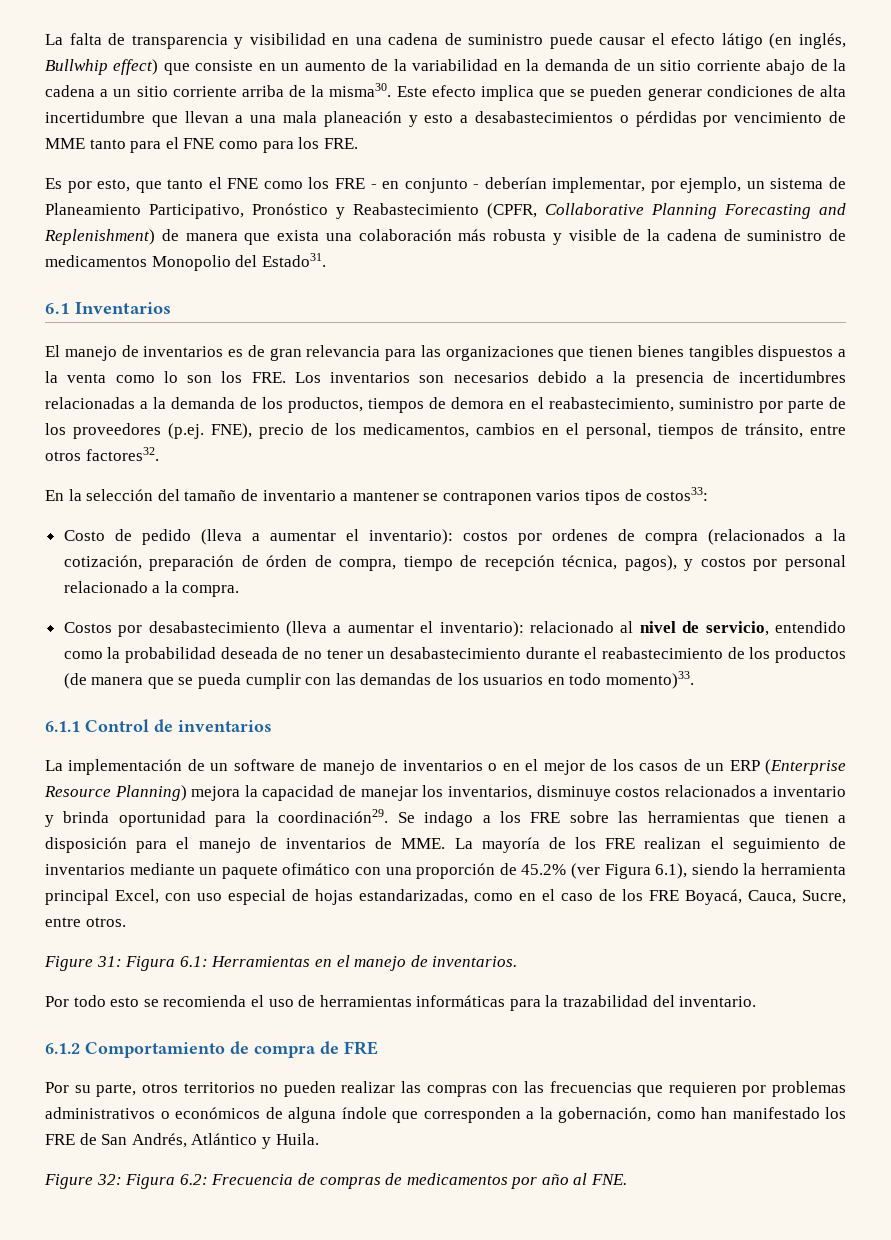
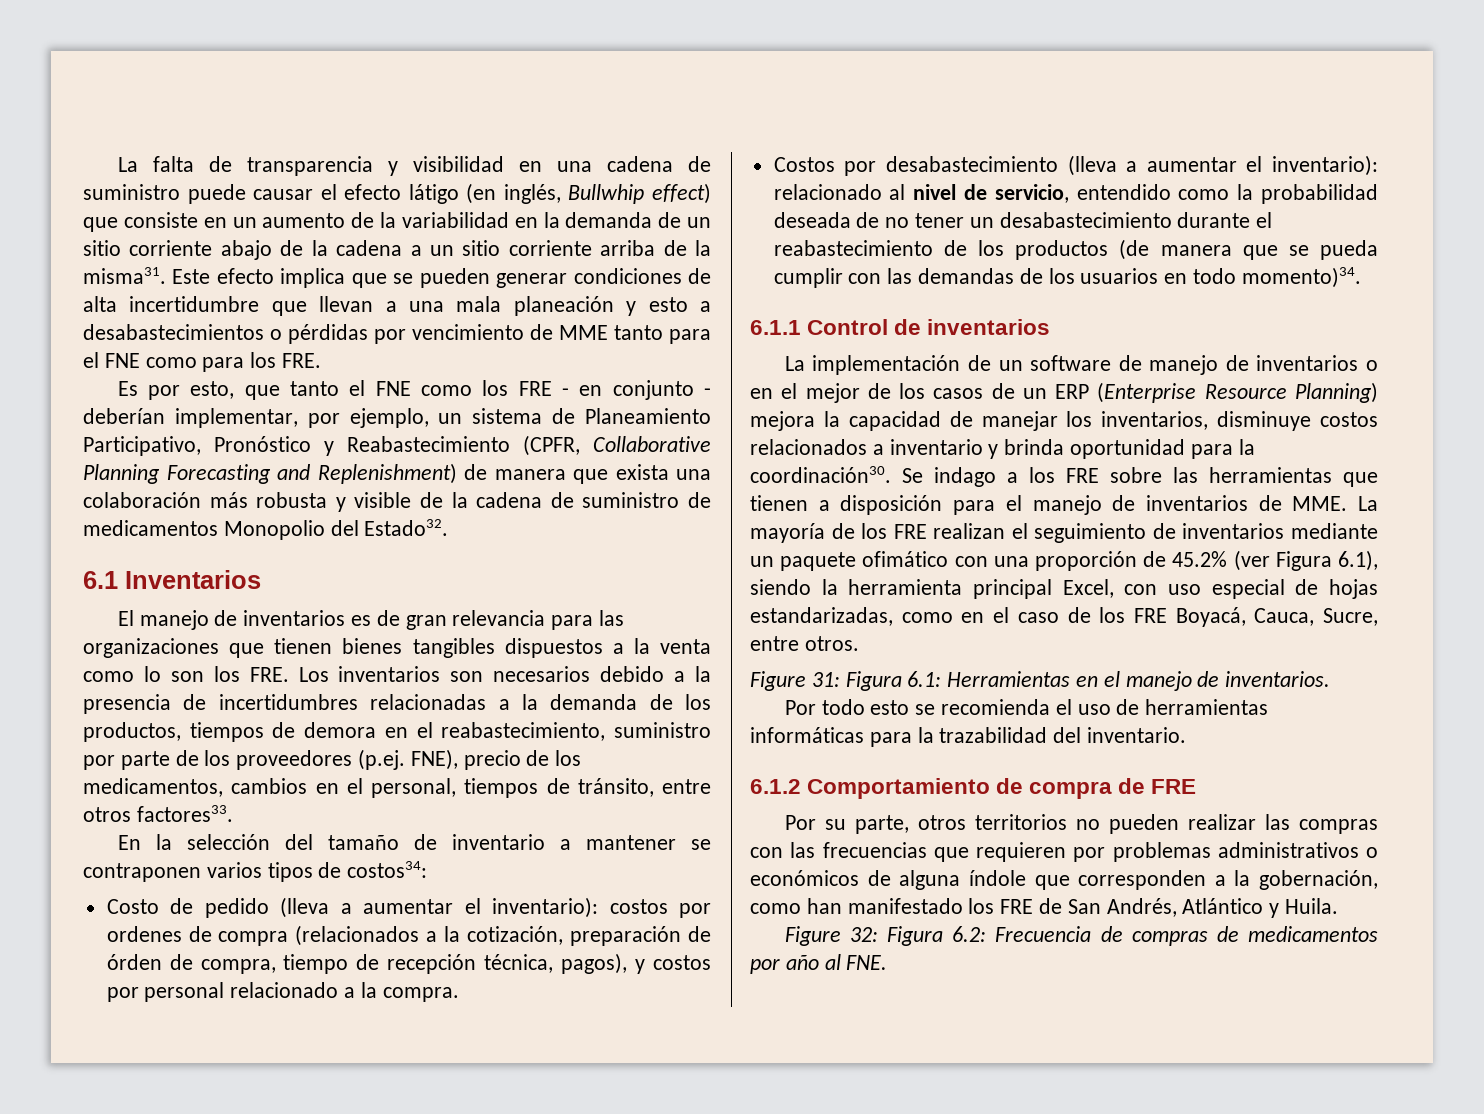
[329,83,392,97] misma30. -> [83,267,166,284] misma31.
[261,253,326,267] Estado31. -> [364,519,449,536] Estado32.
[85,447,159,461] factores32. -> [136,805,233,822] factores33.
[646,487,709,501] costos33: -> [347,861,428,878] costos34:
[605,671,694,689] momento)33. -> [1241,267,1361,288] momento)34.
[278,809,389,823] coordinación29. -> [750,466,891,483] coordinación30.

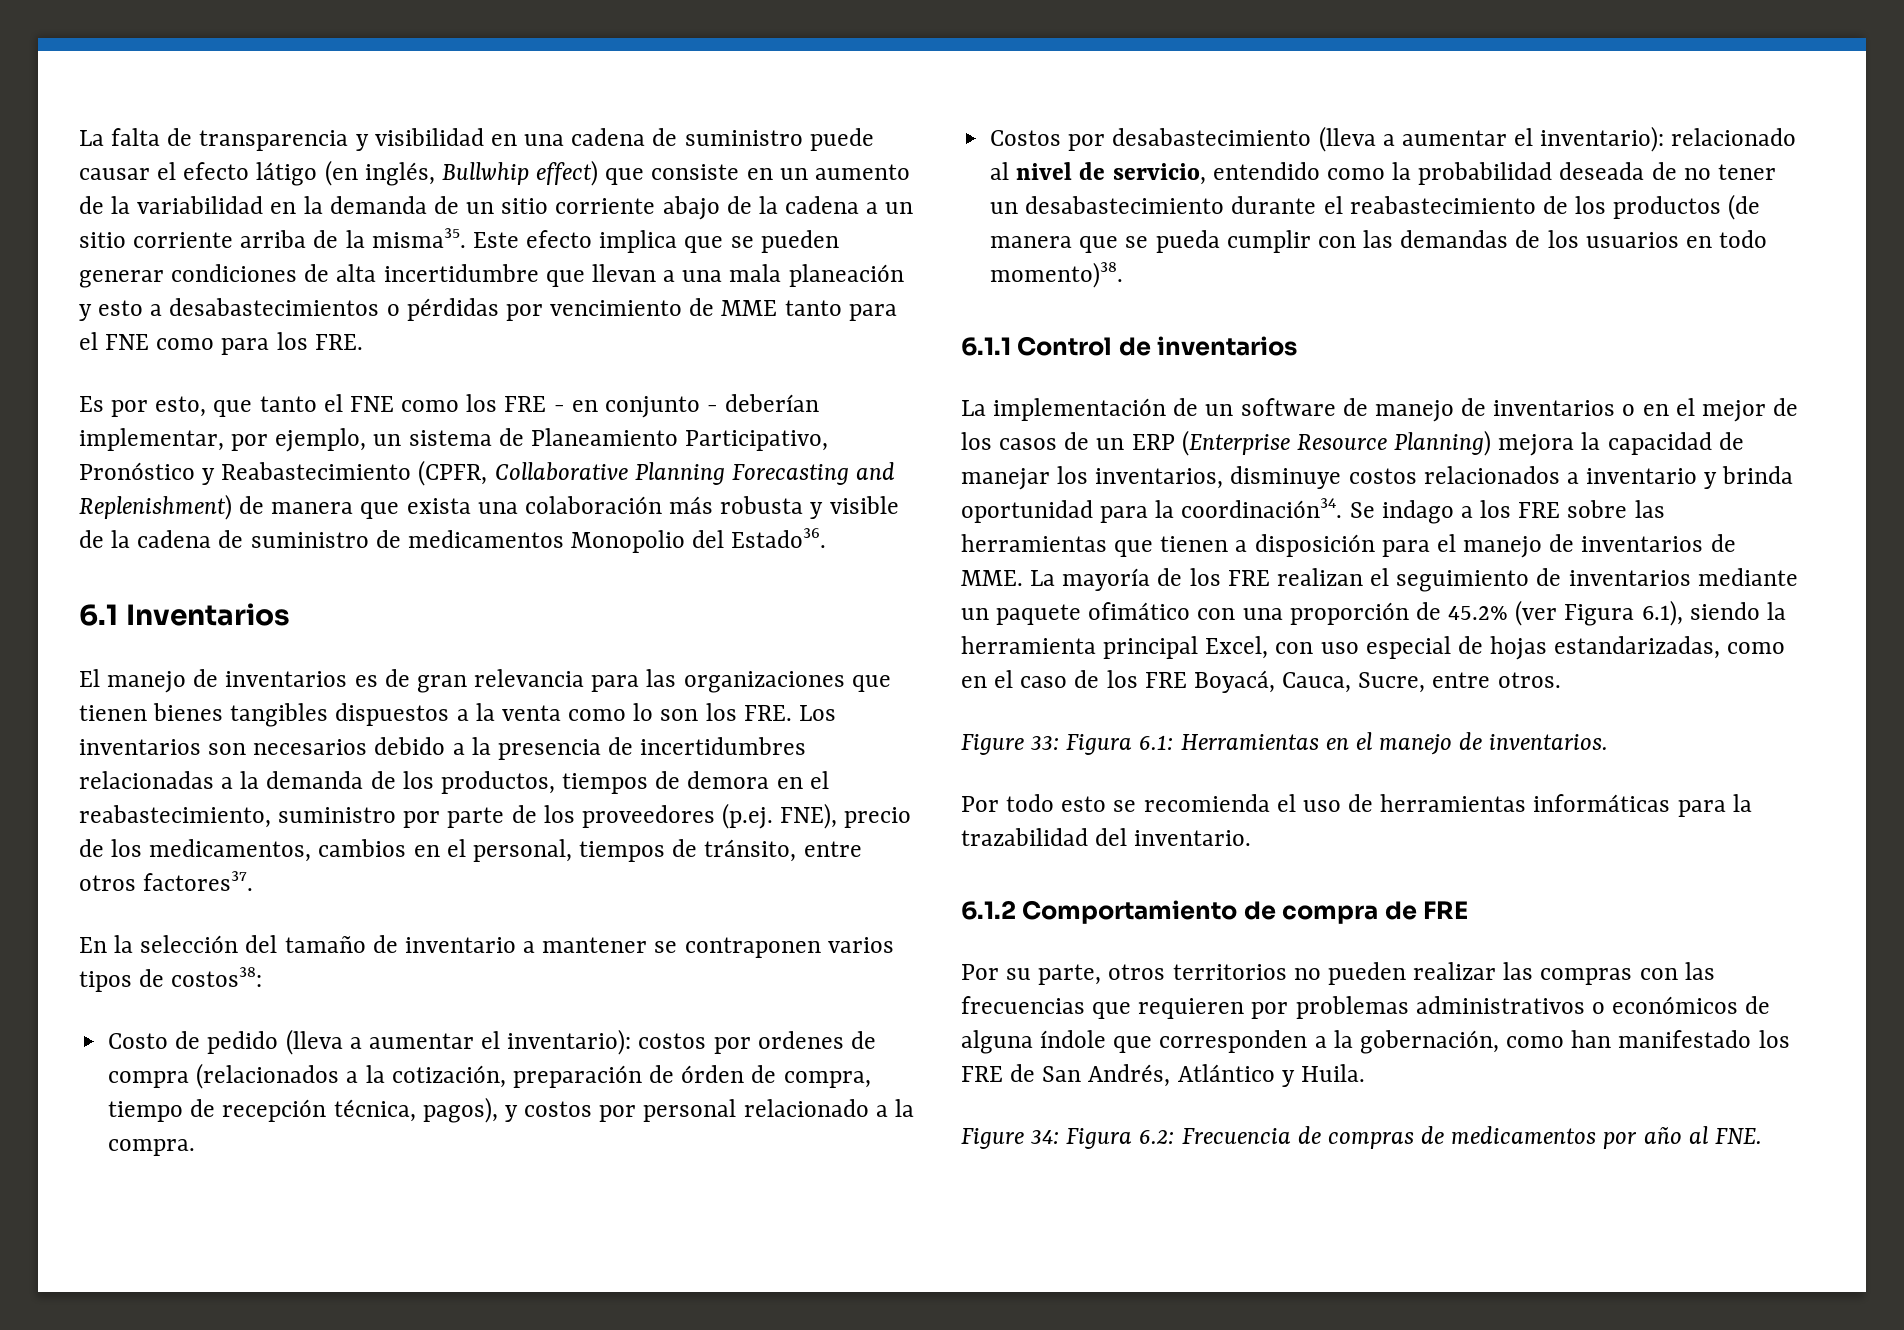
[83,267,166,284] misma31. -> [371,228,466,248] misma35.
[364,519,449,536] Estado32. -> [731,528,827,548] Estado36.
[136,805,233,822] factores33. -> [143,871,254,891] factores37.
[347,861,428,878] costos34: -> [171,967,263,987] costos38:
[1241,267,1361,288] momento)34. -> [990,262,1124,288] momento)38.
[750,466,891,483] coordinación30. -> [1181,498,1343,518] coordinación34.
[811,672,840,687] 31: -> [1031,736,1060,750] 33:
[849,927,878,942] 32: -> [1031,1130,1060,1144] 34:

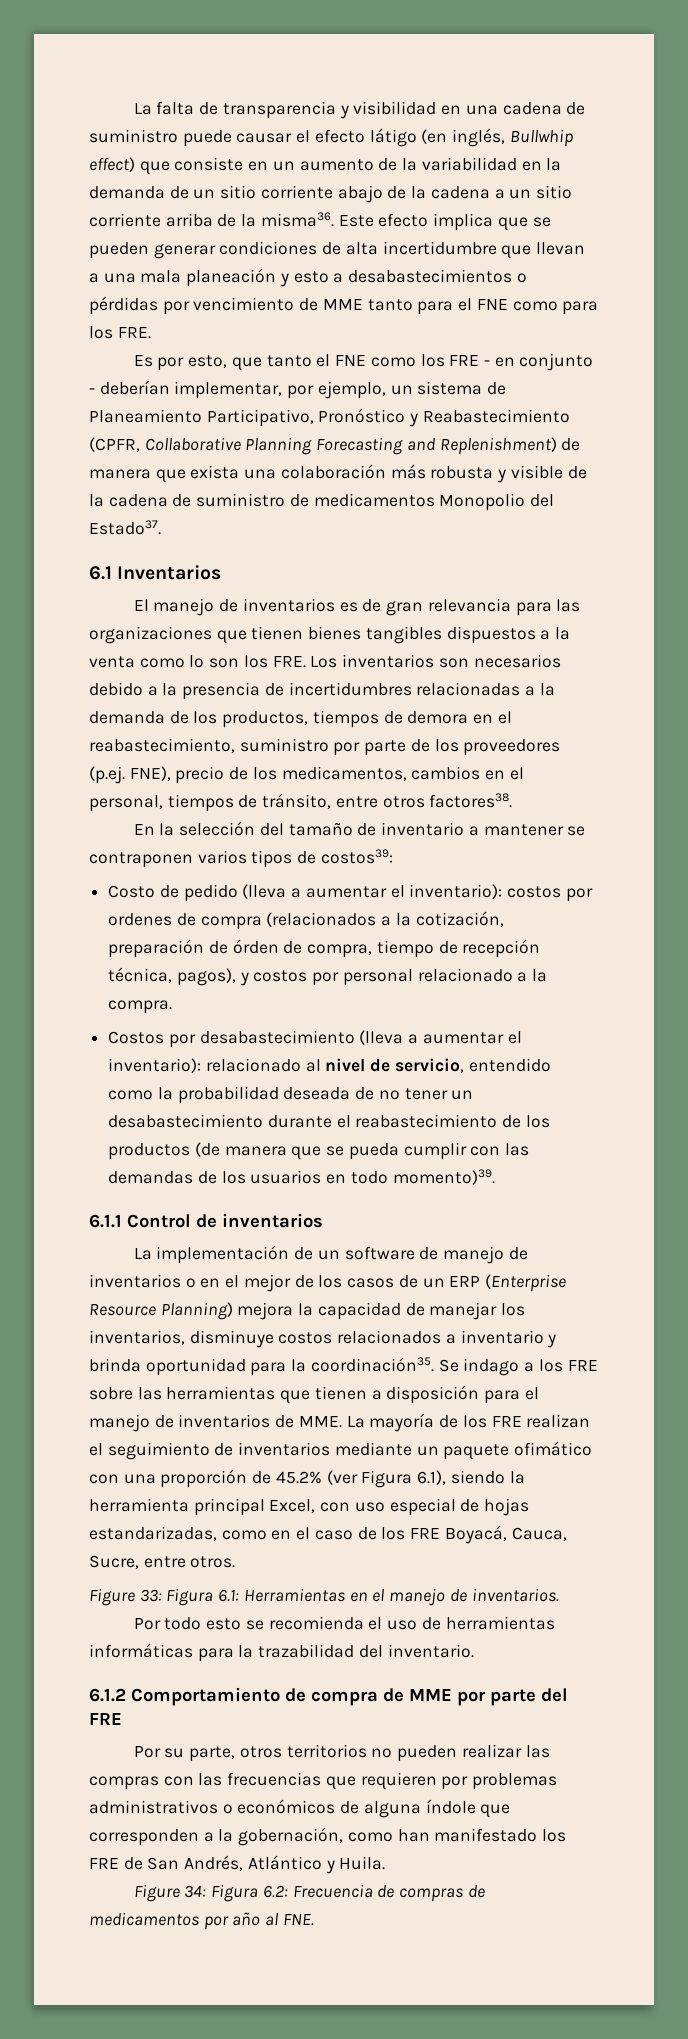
[371,228,466,248] misma35. -> [260,212,334,227] misma36.
[731,528,827,548] Estado36. -> [89,520,161,535] Estado37.
[143,871,254,891] factores37. -> [429,793,513,808] factores38.
[171,967,263,987] costos38: -> [320,849,393,864] costos39:
[990,262,1124,288] momento)38. -> [392,1169,495,1185] momento)39.
[1181,498,1343,518] coordinación34. -> [310,1357,434,1372] coordinación35.
(1417, 910) none -> [409,1688,568,1706] MME por parte del

